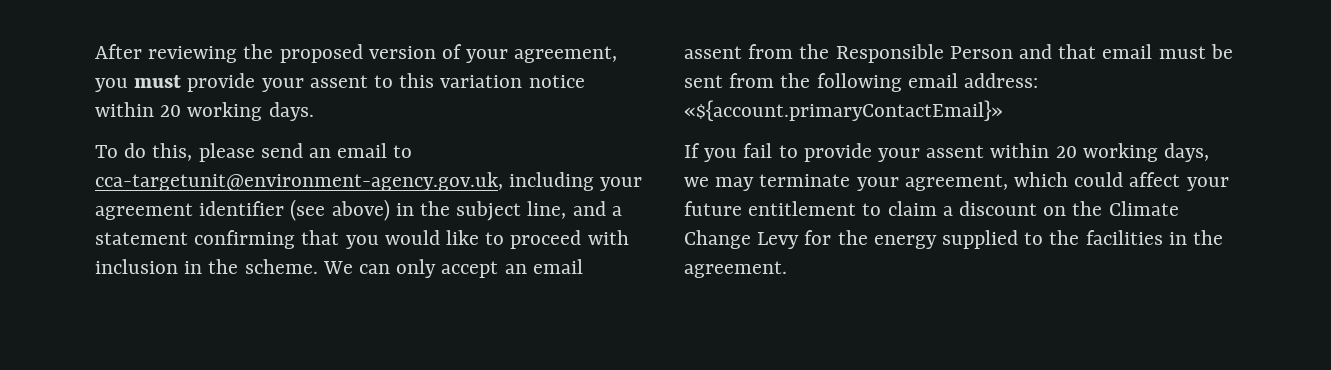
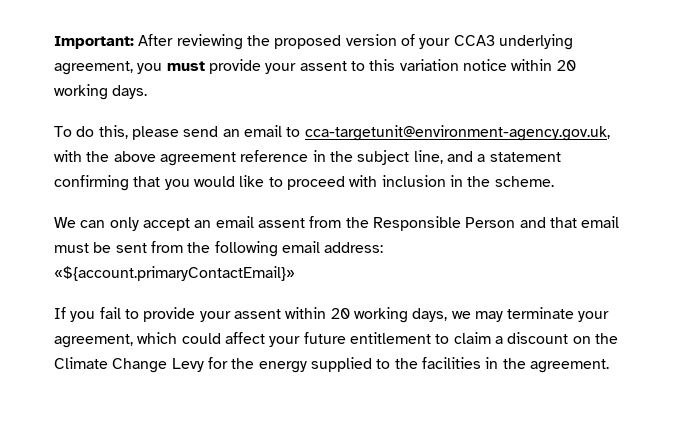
(95, 51) none -> [54,36,134,49] Important:
(509, 56) none -> [453,34,573,50] CCA3 underlying
[509,172,643,191] [95,199,390,221] including your agreement identifier (see above) -> [54,150,309,166] with the above agreement reference
(318, 266) none -> (554, 181) //

